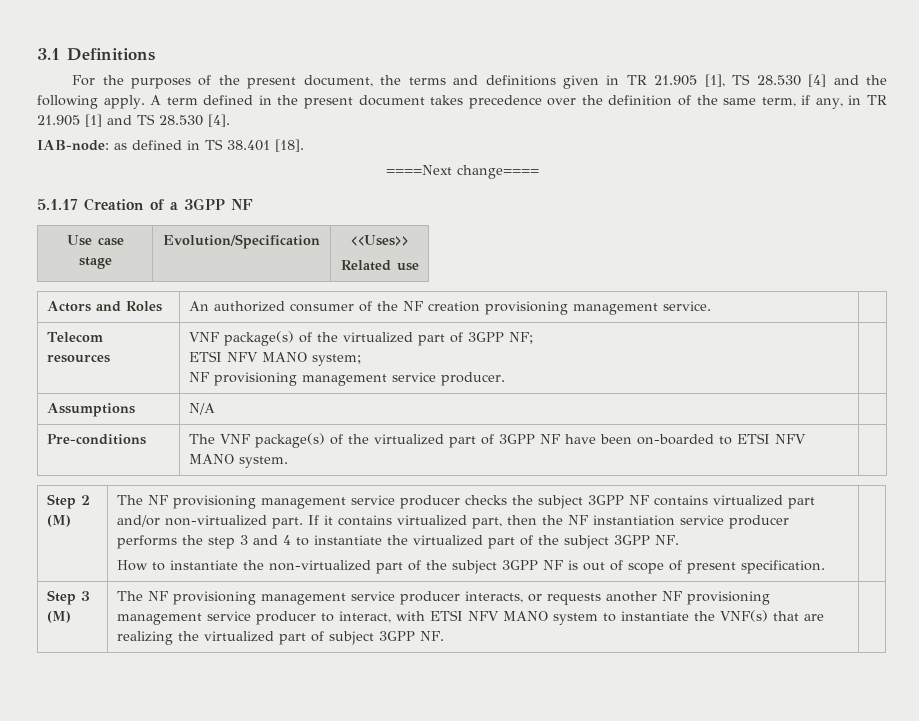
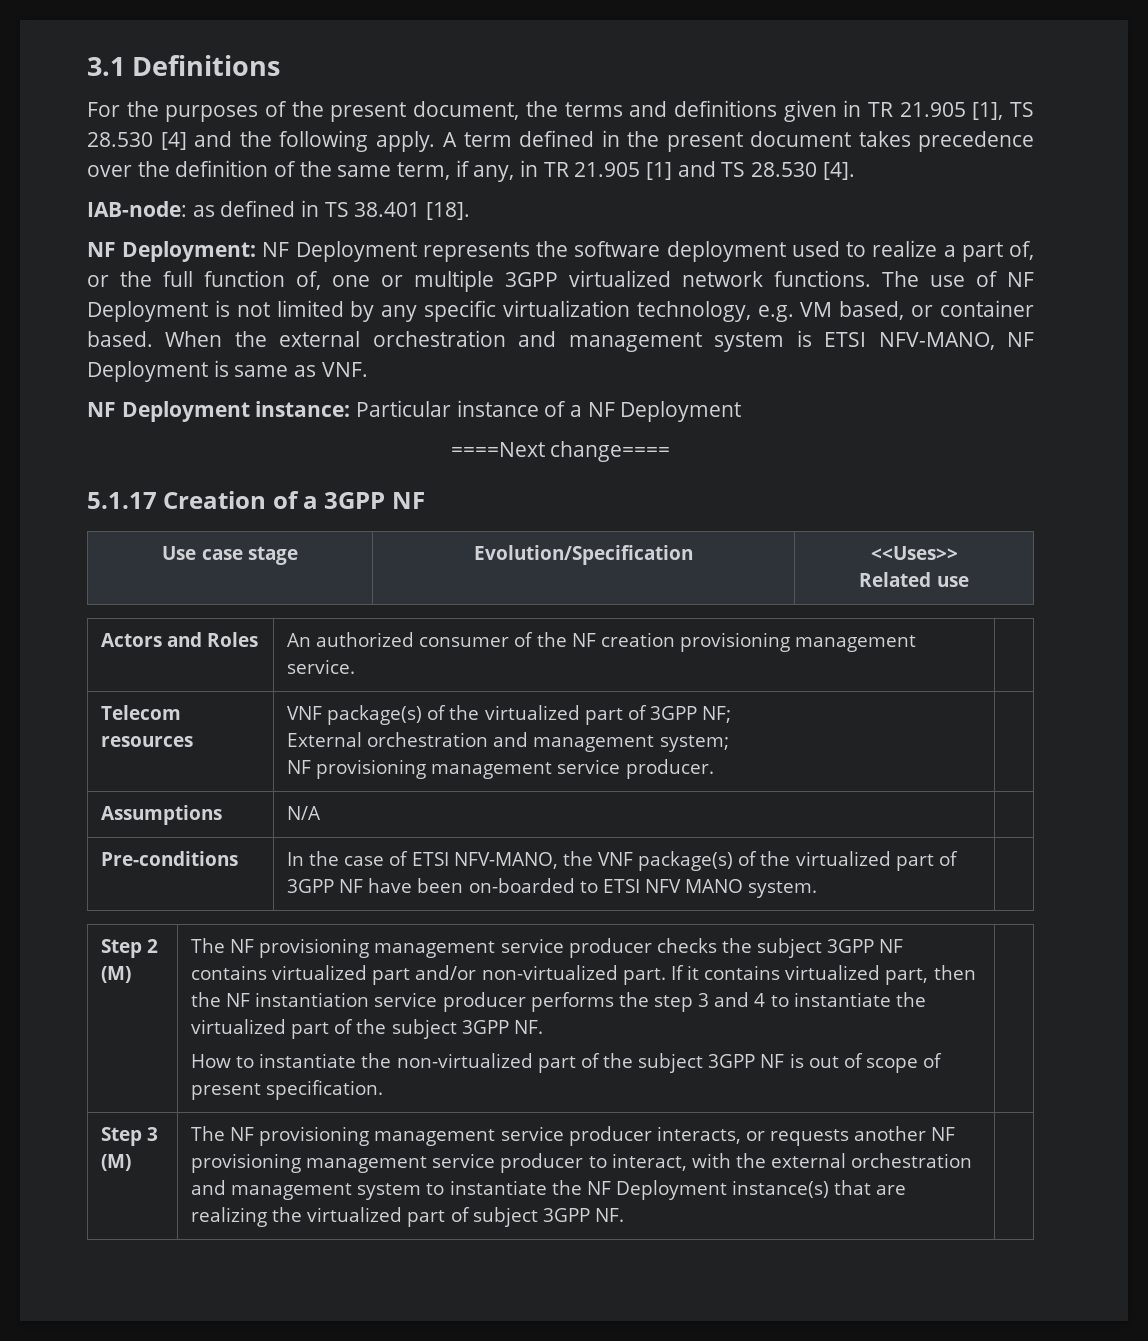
(304, 145) none -> [87,240,1035,262] [87,270,1034,292] [87,300,1034,322] [87,330,1034,352] [87,360,368,382] [87,400,742,422] // NF Deployment: NF Deployment represents the software deployment used to realize a part of, or the full function of, one or multiple 3GPP virtualized network functions. The use of NF Deployment is not limited by any specific virtualization technology, e.g. VM based, or container based. When the external orchestration and management system is ETSI NFV-MANO, NF Deployment is same as VNF. // NF Deployment instance: Particular instance of a NF Deployment
[189,351,308,362] ETSI NFV MANO -> [287,732,655,752] External orchestration and management
[189,434,216,444] The -> [287,851,593,869] In the case of ETSI NFV-MANO, the
[430,610,549,621] ETSI NFV MANO -> [736,1153,973,1168] [191,1180,353,1200] the external orchestration and management
[720,610,769,622] VNF(s) -> [586,1180,830,1200] NF Deployment instance(s)

